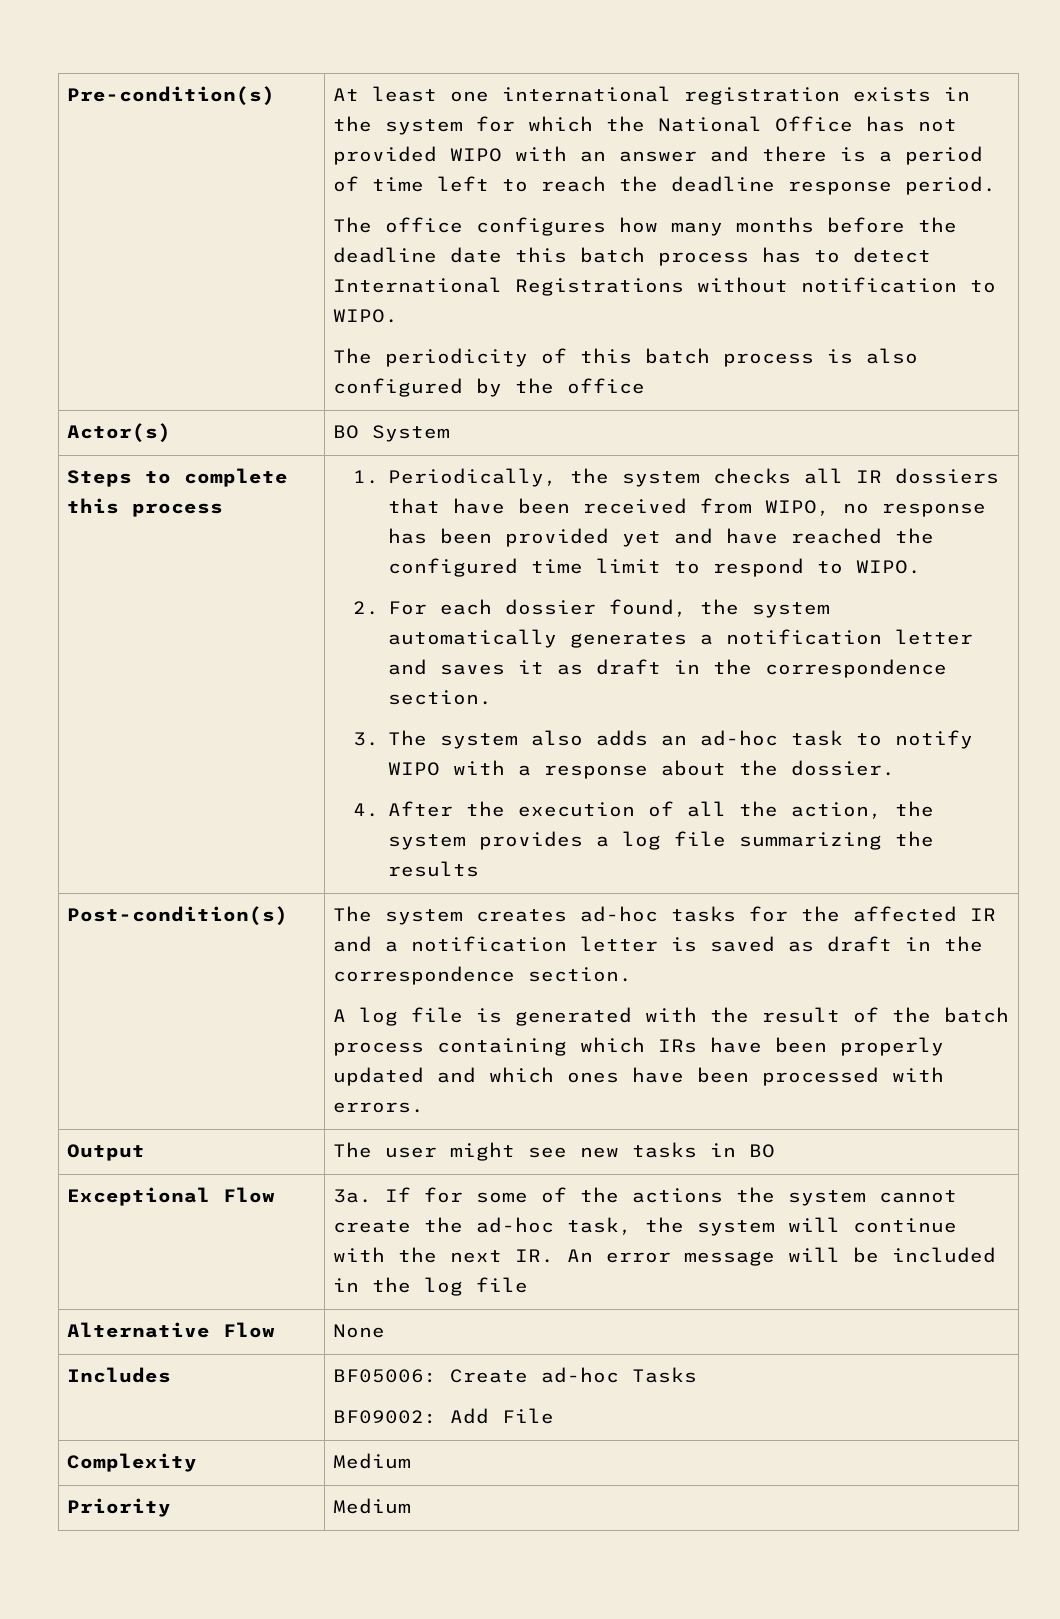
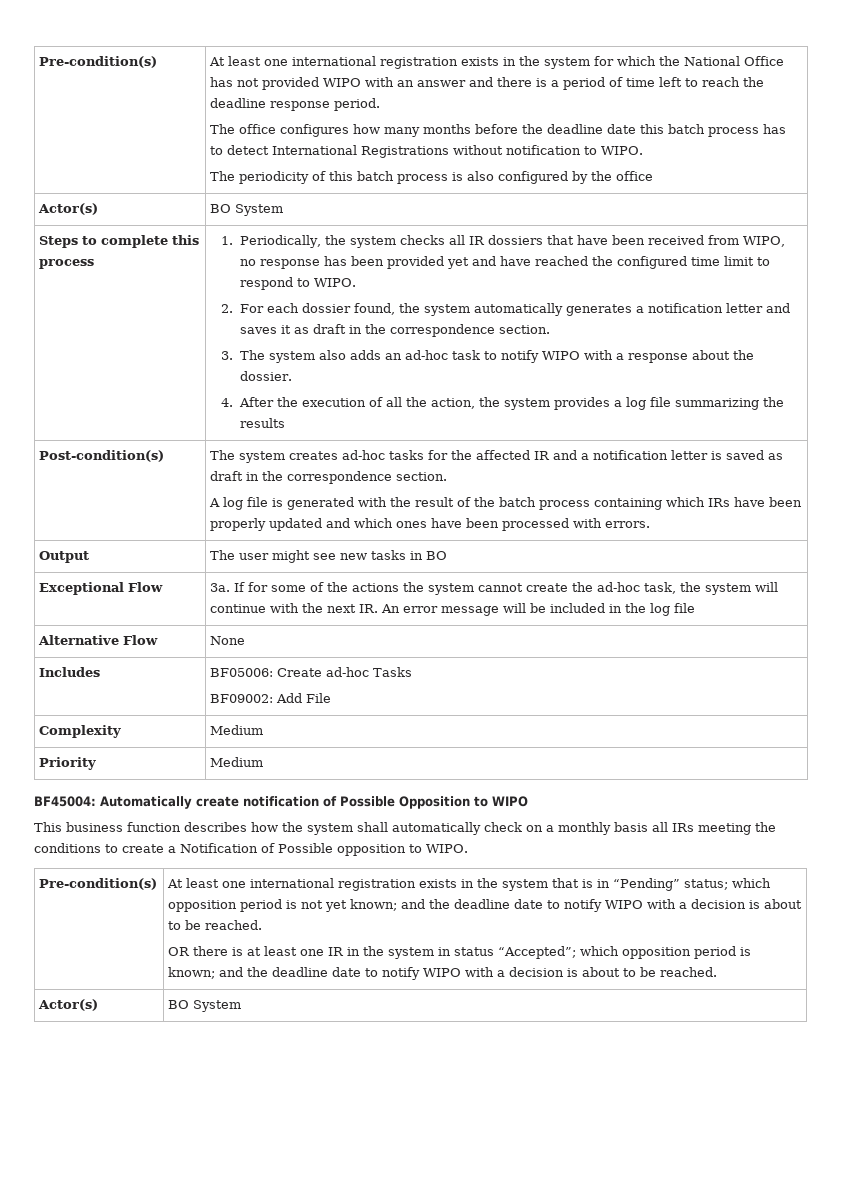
(412, 1506) none -> [34,796,528,809] [34,822,776,835] [34,843,468,856] [39,878,158,890] [167,878,772,891] [168,899,803,912] [168,920,263,930] [168,946,752,959] [168,967,718,980] [38,999,99,1011] [168,1000,242,1012] // BF45004: Automatically create notification of Possible Opposition to WIPO // This business function describes how the system shall automatically check on a monthly basis all IRs meeting the conditions to create a Notification of Possible opposition to WIPO. // Pre-condition(s) | At least one international registration exists in the system that is in “Pending” status; which opposition period is not yet known; and the deadline date to notify WIPO with a decision is about to be reached. // OR there is at least one IR in the system in status “Accepted”; which opposition period is known; and the deadline date to notify WIPO with a decision is about to be reached. // Actor(s) | BO System

